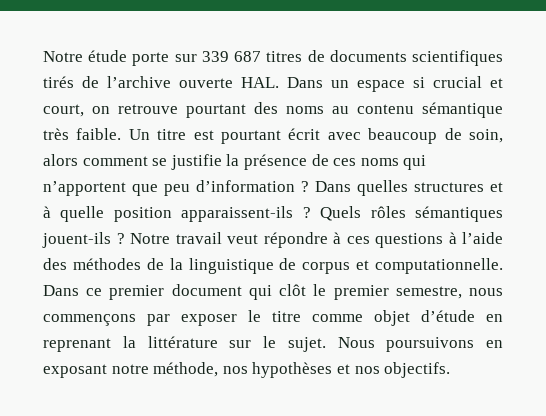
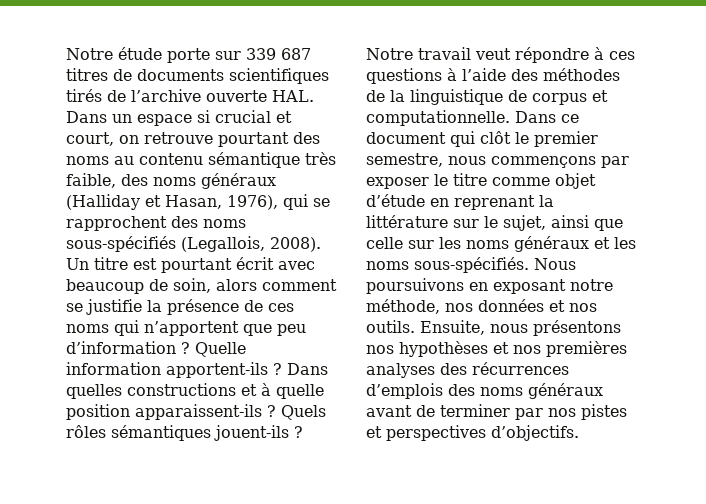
[76,128,122,140] faible. -> [66,173,276,189] [66,194,330,210] [66,216,246,231] [66,236,321,252] faible, des noms généraux (Halliday et Hasan, 1976), qui se rapprochent des noms sous-spécifiés (Legallois, 2008).
(309, 186) none -> [195,342,246,357] [66,362,282,378] Quelle information apportent-ils ?
[414,182,484,192] structures -> [127,383,236,396] constructions
[109,285,165,300] premier -> (579, 118) none
[287,337,326,352] sujet. -> [503,215,623,231] [366,236,636,252] [366,257,529,273] sujet, ainsi que celle sur les noms généraux et les noms sous-spécifiés.
[252,362,451,378] hypothèses et nos objectifs. -> [478,299,597,312] [366,320,621,336] [366,341,627,357] [366,362,569,378] [366,383,603,399] [366,404,627,420] [366,425,579,441] données et nos outils. Ensuite, nous présentons nos hypothèses et nos premières analyses des récurrences d’emplois des noms généraux avant de terminer par nos pistes et perspectives d’objectifs.

